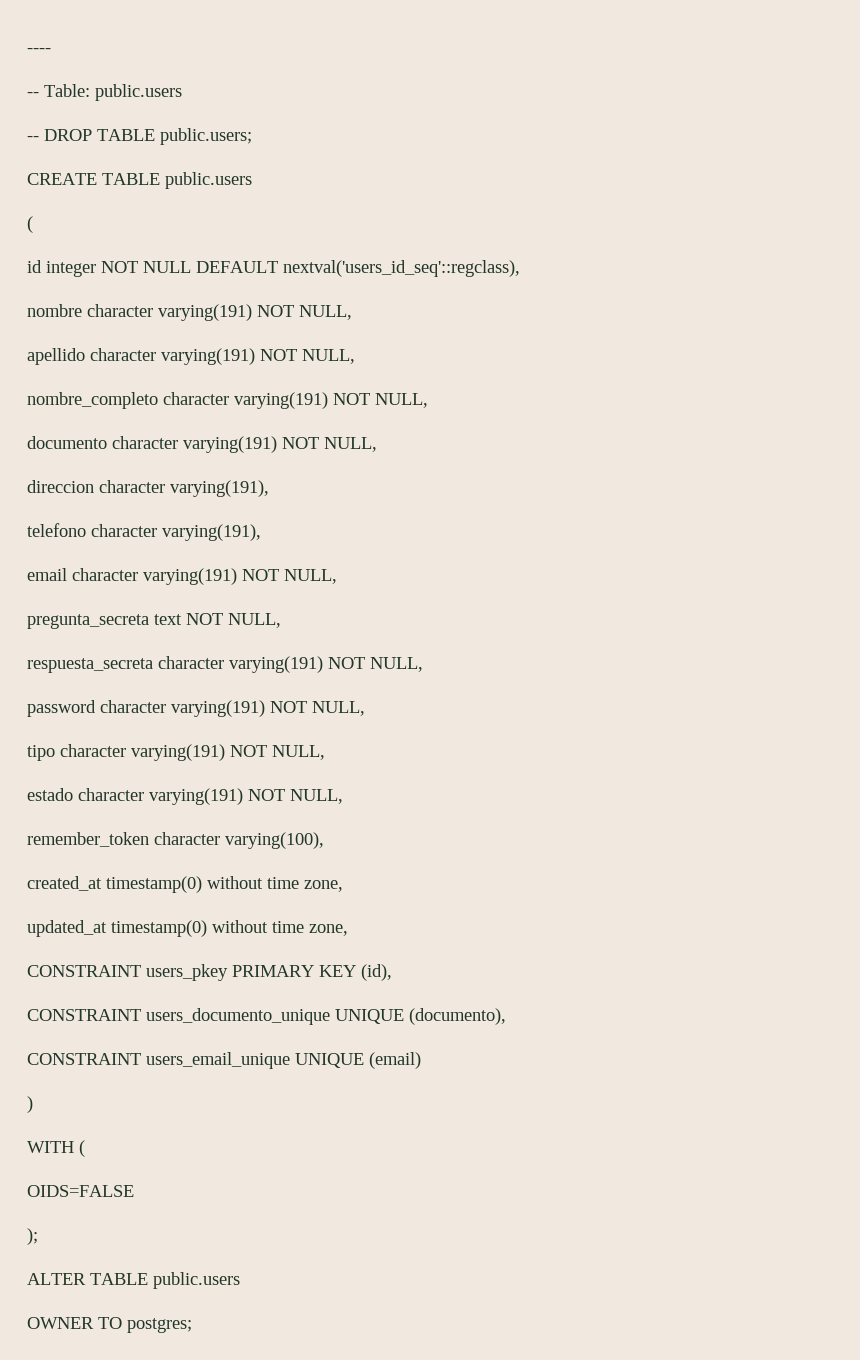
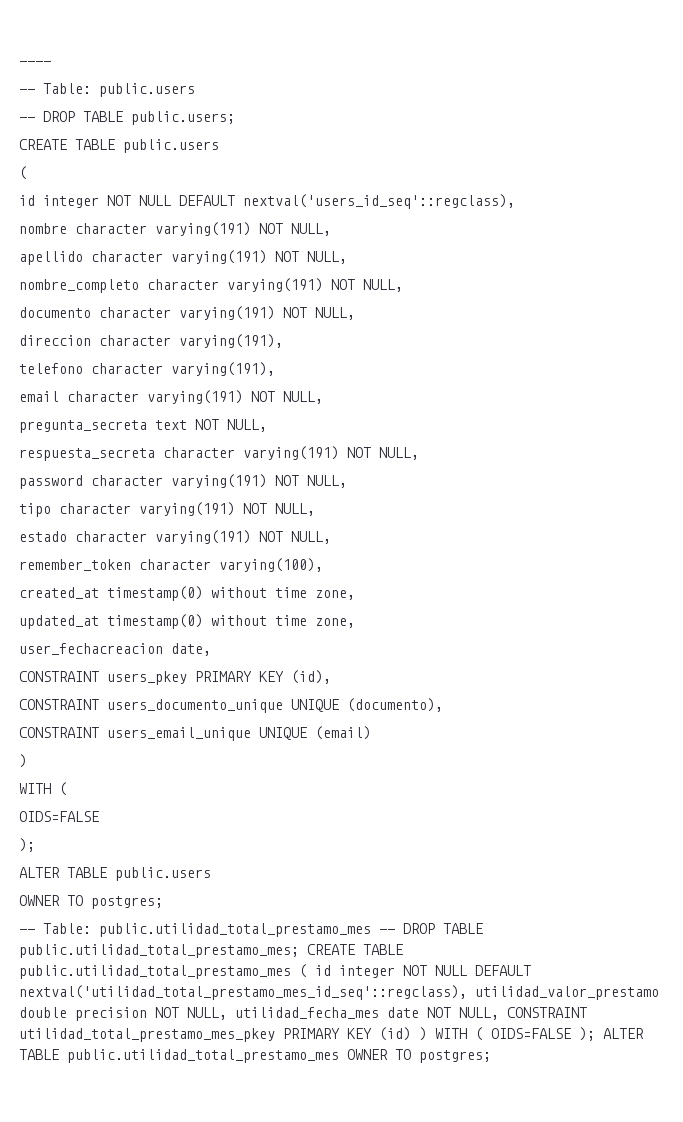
(348, 930) none -> [19,643,211,656] // user_fechacreacion date,
(192, 1325) none -> [19,923,483,937] [19,944,403,958] [19,964,531,979] [19,985,659,1000] [19,1007,587,1021] [19,1027,644,1042] [19,1049,491,1063] // -- Table: public.utilidad_total_prestamo_mes -- DROP TABLE public.utilidad_total_prestamo_mes; CREATE TABLE public.utilidad_total_prestamo_mes ( id integer NOT NULL DEFAULT nextval('utilidad_total_prestamo_mes_id_seq'::regclass), utilidad_valor_prestamo double precision NOT NULL, utilidad_fecha_mes date NOT NULL, CONSTRAINT utilidad_total_prestamo_mes_pkey PRIMARY KEY (id) ) WITH ( OIDS=FALSE ); ALTER TABLE public.utilidad_total_prestamo_mes OWNER TO postgres;

